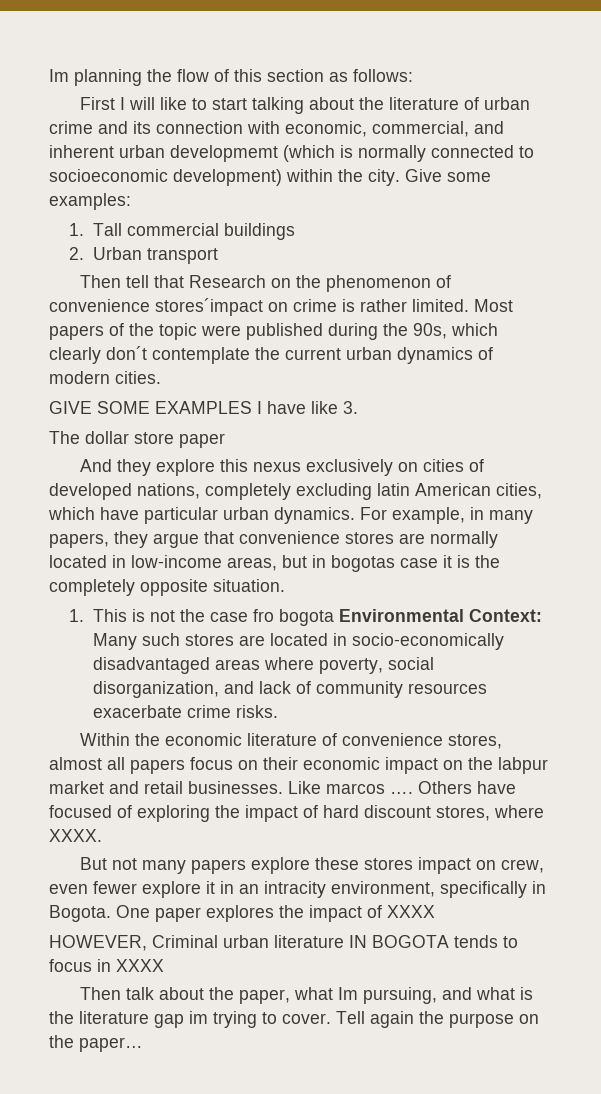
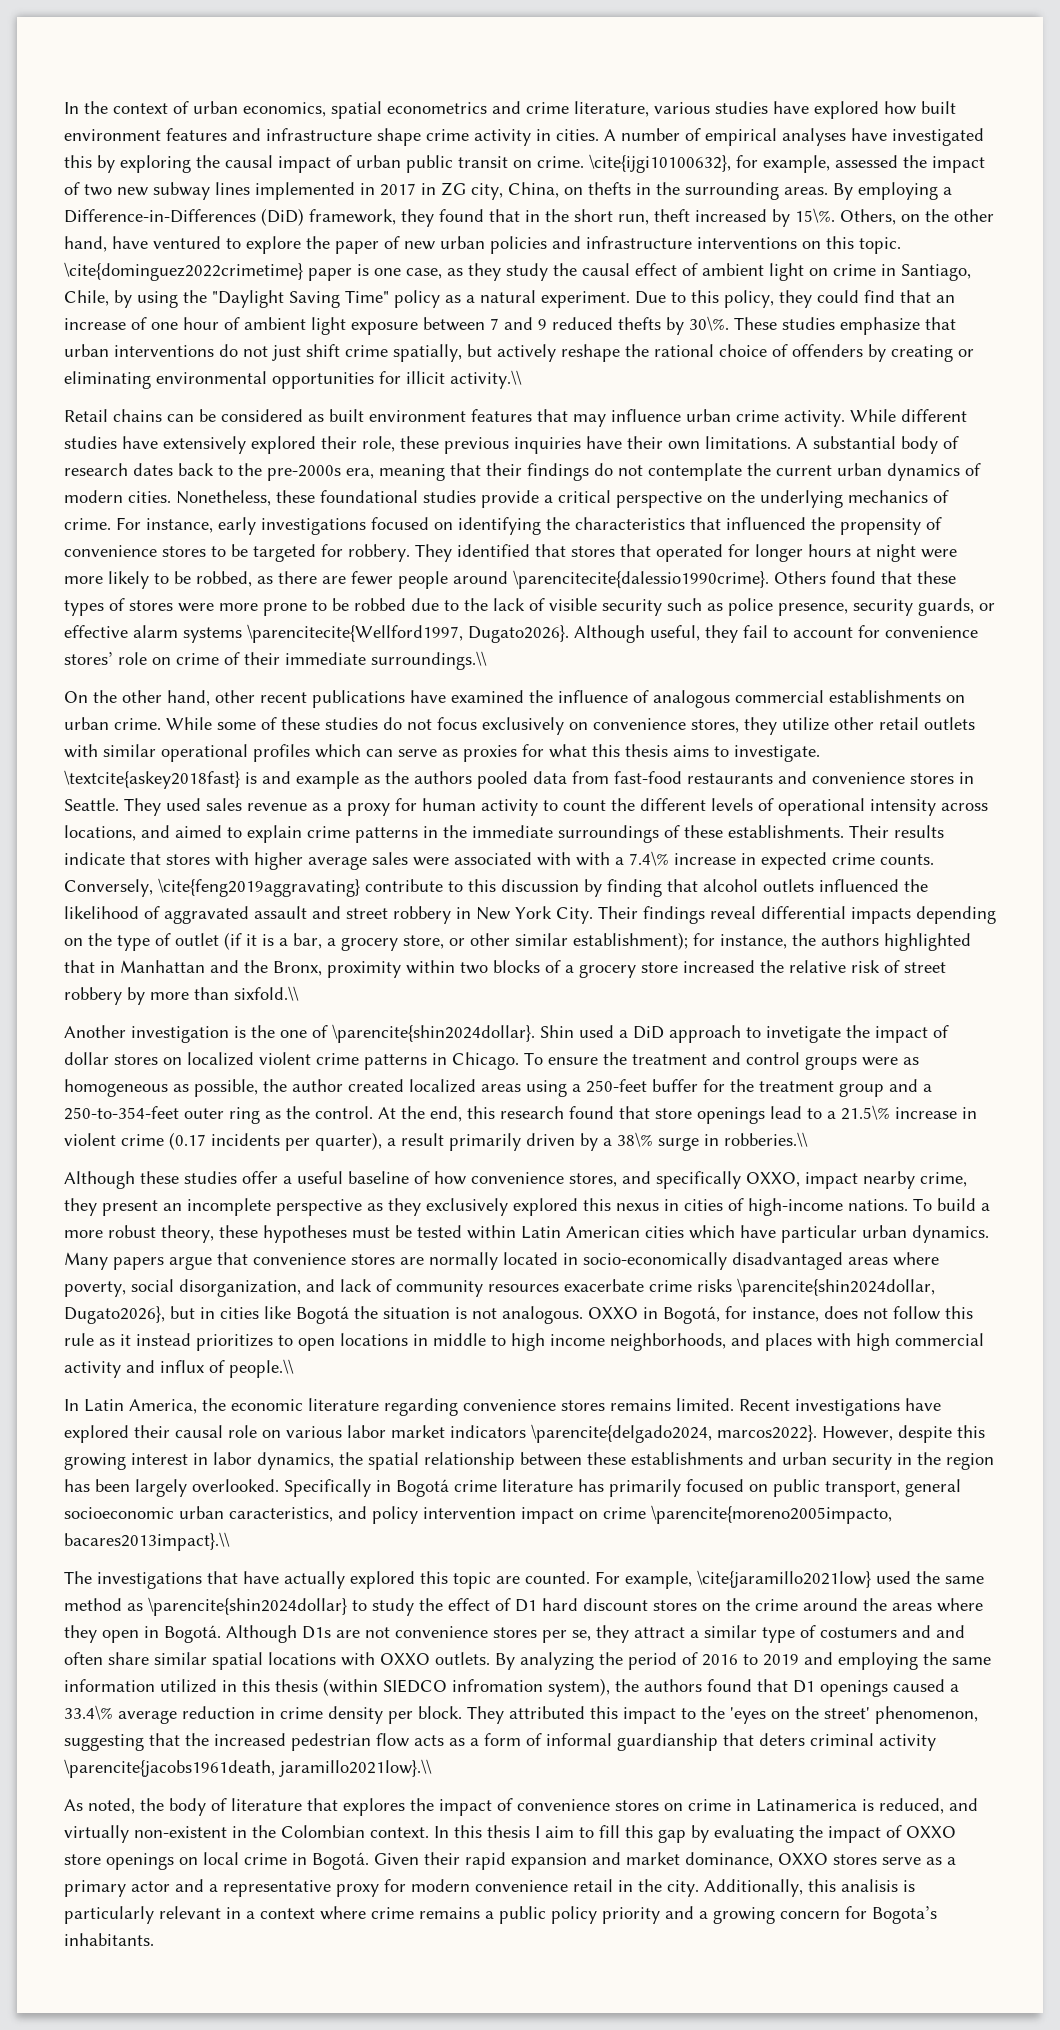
[49,69,413,86] [80,97,531,114] [49,121,504,137] [49,145,534,162] [49,169,491,186] [49,193,131,210] [68,223,295,240] [68,247,218,264] [80,275,452,292] [49,298,513,316] [49,323,498,340] [49,346,147,364] Im planning the flow of this section as follows: // First I will like to start talking about the literature of urban crime and its connection with economic, commercial, and inherent urban developmemt (which is normally connected to socioeconomic development) within the city. Give some examples: // 1. Tall commercial buildings // 2. Urban transport // Then tell that Research on the phenomenon of convenience stores´impact on crime is rather limited. Most papers of the topic were published during the 90s, which clearly don´t -> [64,101,956,119] [64,128,984,146] [64,154,985,173] [64,182,952,200] [64,208,994,227] [64,236,901,254] [64,262,971,281] [64,290,955,308] [64,316,956,335] [64,344,974,362] [64,370,522,389] [64,409,967,427] [64,436,959,454] [64,463,643,481] In the context of urban economics, spatial econometrics and crime literature, various studies have explored how built environment features and infrastructure shape crime activity in cities. A number of empirical analyses have investigated this by exploring the causal impact of urban public transit on crime. \cite{ijgi10100632}, for example, assessed the impact of two new subway lines implemented in 2017 in ZG city, China, on thefts in the surrounding areas. By employing a Difference-in-Differences (DiD) framework, they found that in the short run, theft increased by 15\%. Others, on the other hand, have ventured to explore the paper of new urban policies and infrastructure interventions on this topic. \cite{dominguez2022crimetime} paper is one case, as they study the causal effect of ambient light on crime in Santiago, Chile, by using the "Daylight Saving Time" policy as a natural experiment. Due to this policy, they could find that an increase of one hour of ambient light exposure between 7 and 9 reduced thefts by 30\%. These studies emphasize that urban interventions do not just shift crime spatially, but actively reshape the rational choice of offenders by creating or eliminating environmental opportunities for illicit activity.\\ // Retail chains can be considered as built environment features that may influence urban crime activity. While different studies have extensively explored their role, these previous inquiries have their own limitations. A substantial body of research dates back to the pre-2000s era, meaning that their findings do not
[49,401,358,414] [49,431,225,448] [80,459,485,476] [49,483,542,500] // GIVE SOME EXAMPLES I have like 3. // The dollar store paper // And they explore this nexus exclusively on cities of developed nations, completely excluding latin American cities, -> [176,490,949,508] [64,517,942,535] [64,544,957,562] [64,570,956,589] [64,598,995,616] [64,624,978,643] [64,651,487,670] [64,690,965,708] [64,717,975,735] [64,744,820,762] [64,770,974,789] [64,798,988,816] [64,825,944,843] [64,851,934,870] [64,878,928,897] [64,906,996,924] [64,932,971,951] [64,960,946,978] [64,986,299,1005] [64,1024,949,1043] [64,1052,919,1070] [64,1079,932,1097] [64,1105,977,1124] [64,1132,808,1151] [64,1171,967,1189] [64,1198,990,1216] [64,1225,684,1243] Nonetheless, these foundational studies provide a critical perspective on the underlying mechanics of crime. For instance, early investigations focused on identifying the characteristics that influenced the propensity of convenience stores to be targeted for robbery. They identified that stores that operated for longer hours at night were more likely to be robbed, as there are fewer people around \parencitecite{dalessio1990crime}. Others found that these types of stores were more prone to be robbed due to the lack of visible security such as police presence, security guards, or effective alarm systems \parencitecite{Wellford1997, Dugato2026}. Although useful, they fail to account for convenience stores’ role on crime of their immediate surroundings.\\ // On the other hand, other recent publications have examined the influence of analogous commercial establishments on urban crime. While some of these studies do not focus exclusively on convenience stores, they utilize other retail outlets with similar operational profiles which can serve as proxies for what this thesis aims to investigate. \textcite{askey2018fast} is and example as the authors pooled data from fast-food restaurants and convenience stores in Seattle. They used sales revenue as a proxy for human activity to count the different levels of operational intensity across locations, and aimed to explain crime patterns in the immediate surroundings of these establishments. Their results indicate that stores with higher average sales were associated with with a 7.4\% increase in expected crime counts. Conversely, \cite{feng2019aggravating} contribute to this discussion by finding that alcohol outlets influenced the likelihood of aggravated assault and street robbery in New York City. Their findings reveal differential impacts depending on the type of outlet (if it is a bar, a grocery store, or other similar establishment); for instance, the authors highlighted that in Manhattan and the Bronx, proximity within two blocks of a grocery store increased the relative risk of street robbery by more than sixfold.\\ // Another investigation is the one of \parencite{shin2024dollar}. Shin used a DiD approach to invetigate the impact of dollar stores on localized violent crime patterns in Chicago. To ensure the treatment and control groups were as homogeneous as possible, the author created localized areas using a 250-feet buffer for the treatment group and a 250-to-354-feet outer ring as the control. At the end, this research found that store openings lead to a 21.5\% increase in violent crime (0.17 incidents per quarter), a result primarily driven by a 38\% surge in robberies.\\ // Although these studies offer a useful baseline of how convenience stores, and specifically OXXO, impact nearby crime, they present an incomplete perspective as they exclusively explored this nexus in cities of high-income nations. To build a more robust theory, these hypotheses must be tested within Latin American cities
[360,507,533,524] [49,531,148,548] For example, in many papers, they -> [64,1252,164,1270] Many papers
[131,555,500,572] [49,579,285,596] [68,609,542,626] [92,633,347,650] low-income areas, but in bogotas case it is the completely opposite situation. // 1. This is not the case fro bogota Environmental Context: Many such stores are located in -> (578, 1259) none
[235,705,278,718] [80,733,503,749] [49,757,548,774] [49,781,516,794] [49,805,544,822] [49,829,102,842] [80,857,545,874] [49,881,546,898] [49,905,435,922] [49,935,518,951] [49,959,164,972] [80,987,534,1004] [49,1011,539,1028] [49,1035,143,1052] risks. // Within the economic literature of convenience stores, almost all papers focus on their economic impact on the labpur market and retail businesses. Like marcos …. Others have focused of exploring the impact of hard discount stores, where XXXX. // But not many papers explore these stores impact on crew, even fewer explore it in an intracity environment, specifically in Bogota. One paper explores the impact of XXXX // HOWEVER, Criminal urban literature IN BOGOTA tends to focus in XXXX // Then talk about the paper, what Im pursuing, and what is the literature gap im trying to cover. Tell again the purpose on the paper… -> [697,1278,935,1297] [64,1306,973,1324] [64,1333,984,1351] [64,1359,294,1378] [64,1398,941,1416] [64,1424,985,1443] [64,1452,994,1470] [64,1479,961,1497] [64,1505,892,1524] [64,1532,230,1551] [64,1570,984,1589] [64,1597,983,1616] [64,1625,965,1643] [64,1652,991,1670] [64,1678,959,1697] [64,1705,978,1724] [64,1733,936,1751] [64,1759,432,1778] [64,1798,978,1816] [64,1825,956,1843] [64,1852,956,1870] [64,1879,915,1897] [64,1906,937,1924] [64,1933,154,1946] risks \parencite{shin2024dollar, Dugato2026}, but in cities like Bogotá the situation is not analogous. OXXO in Bogotá, for instance, does not follow this rule as it instead prioritizes to open locations in middle to high income neighborhoods, and places with high commercial activity and influx of people.\\ // In Latin America, the economic literature regarding convenience stores remains limited. Recent investigations have explored their causal role on various labor market indicators \parencite{delgado2024, marcos2022}. However, despite this growing interest in labor dynamics, the spatial relationship between these establishments and urban security in the region has been largely overlooked. Specifically in Bogotá crime literature has primarily focused on public transport, general socioeconomic urban caracteristics, and policy intervention impact on crime \parencite{moreno2005impacto, bacares2013impact}.\\ // The investigations that have actually explored this topic are counted. For example, \cite{jaramillo2021low} used the same method as \parencite{shin2024dollar} to study the effect of D1 hard discount stores on the crime around the areas where they open in Bogotá. Although D1s are not convenience stores per se, they attract a similar type of costumers and and often share similar spatial locations with OXXO outlets. By analyzing the period of 2016 to 2019 and employing the same information utilized in this thesis (within SIEDCO infromation system), the authors found that D1 openings caused a 33.4\% average reduction in crime density per block. They attributed this impact to the 'eyes on the street' phenomenon, suggesting that the increased pedestrian flow acts as a form of informal guardianship that deters criminal activity \parencite{jacobs1961death, jaramillo2021low}.\\ // As noted, the body of literature that explores the impact of convenience stores on crime in Latinamerica is reduced, and virtually non-existent in the Colombian context. In this thesis I aim to fill this gap by evaluating the impact of OXXO store openings on local crime in Bogotá. Given their rapid expansion and market dominance, OXXO stores serve as a primary actor and a representative proxy for modern convenience retail in the city. Additionally, this analisis is particularly relevant in a context where crime remains a public policy priority and a growing concern for Bogota’s inhabitants.

